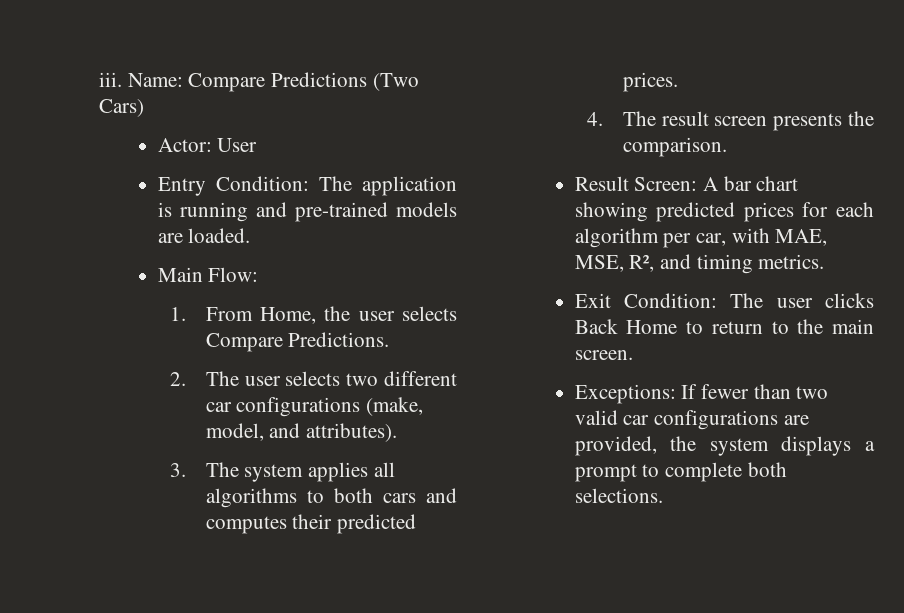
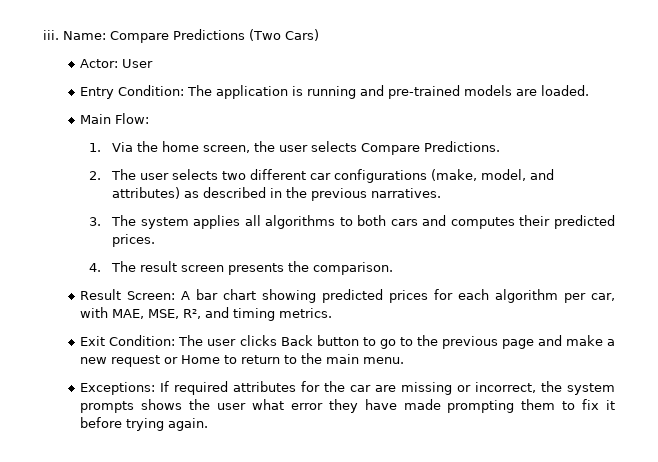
[205,307,317,324] From Home, -> [112,141,251,153] Via the home screen,
[306,423,398,442] attributes). -> [112,187,442,201] attributes) as described in the previous narratives.
(618, 326) none -> [316,335,616,349] [80,355,179,367] button to go to the previous page and make a new request or
[574,350,633,360] screen. -> [363,357,405,364] menu.
[701,384,829,399] [574,410,809,430] [574,436,875,456] [574,462,787,482] [574,488,663,503] fewer than two valid car configurations are provided, the system displays a prompt to complete both selections. -> [174,381,615,395] [80,399,616,413] [80,417,209,431] required attributes for the car are missing or incorrect, the system prompts shows the user what error they have made prompting them to fix it before trying again.

